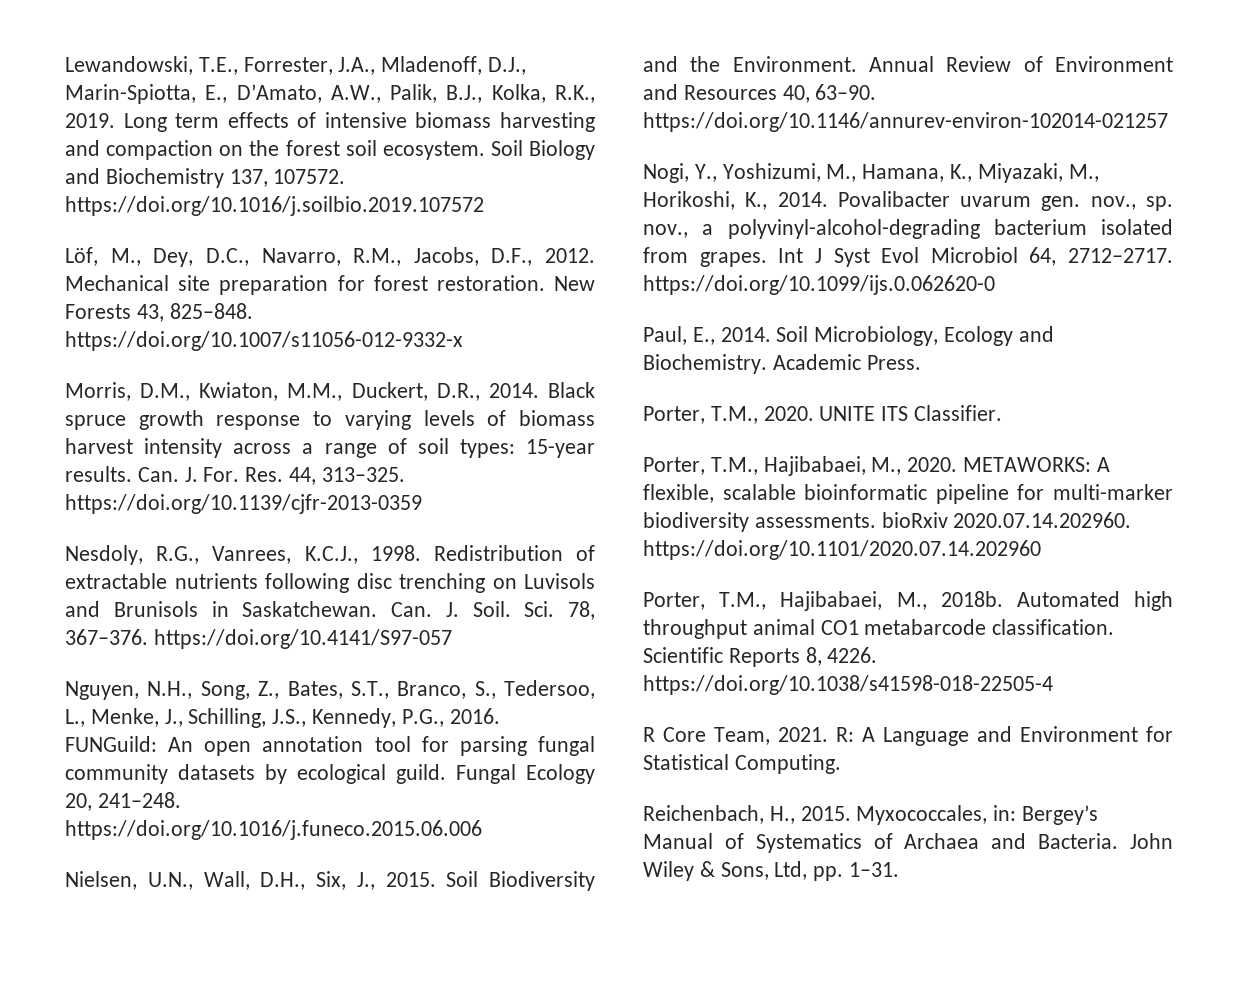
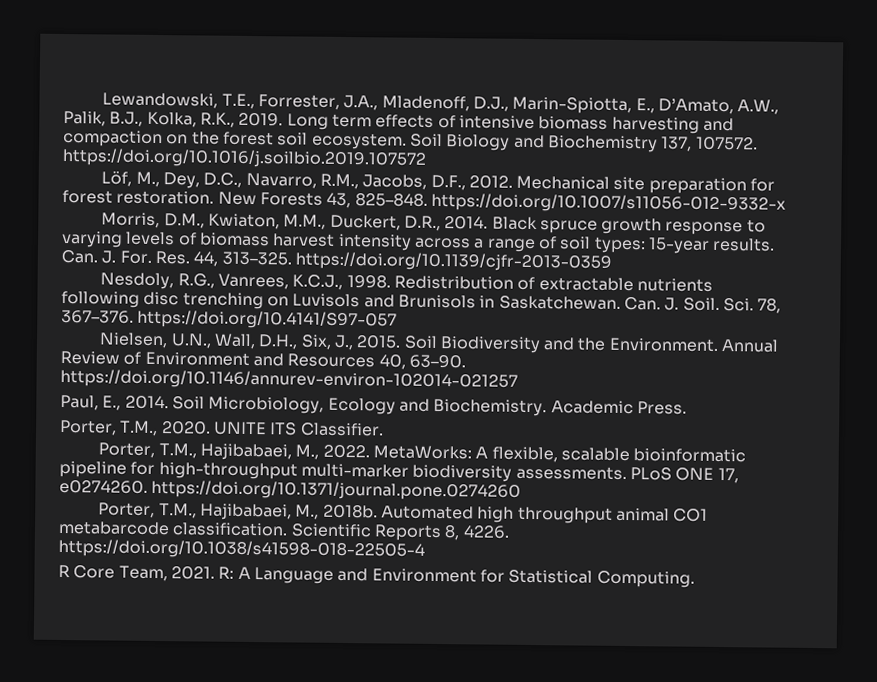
[65,680,595,700] [65,708,500,728] [65,736,596,756] [65,764,595,784] [65,792,181,811] [65,820,482,840] // Nguyen, N.H., Song, Z., Bates, S.T., Branco, S., Tedersoo, L., Menke, J., Schilling, J.S., Kennedy, P.G., 2016. FUNGuild: An open annotation tool for parsing fungal community datasets by ecological guild. Fungal Ecology 20, 241–248. https://doi.org/10.1016/j.funeco.2015.06.006 -> (398, 319) none
[643,163,1099,183] [643,191,1173,211] [643,219,1173,239] [643,247,1173,267] [643,275,995,295] // Nogi, Y., Yoshizumi, M., Hamana, K., Miyazaki, M., Horikoshi, K., 2014. Povalibacter uvarum gen. nov., sp. nov., a polyvinyl-alcohol-degrading bacterium isolated from grapes. Int J Syst Evol Microbiol 64, 2712–2717. https://doi.org/10.1099/ijs.0.062620-0 -> (518, 379) none
[907,457,1092,472] 2020. METAWORKS: -> [322,444,472,460] 2022. MetaWorks:
(1045, 492) none -> [158,462,298,480] high-throughput
[881,512,1132,528] [643,540,1041,560] bioRxiv 2020.07.14.202960. https://doi.org/10.1101/2020.07.14.202960 -> [629,467,739,484] [59,479,522,501] PLoS ONE 17, e0274260. https://doi.org/10.1371/journal.pone.0274260
[643,805,1099,825] [643,833,1173,853] [643,861,900,881] // Reichenbach, H., 2015. Myxococcales, in: Bergey’s Manual of Systematics of Archaea and Bacteria. John Wiley & Sons, Ltd, pp. 1–31. -> (695, 579) none

